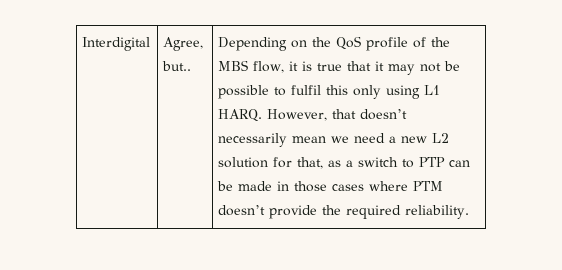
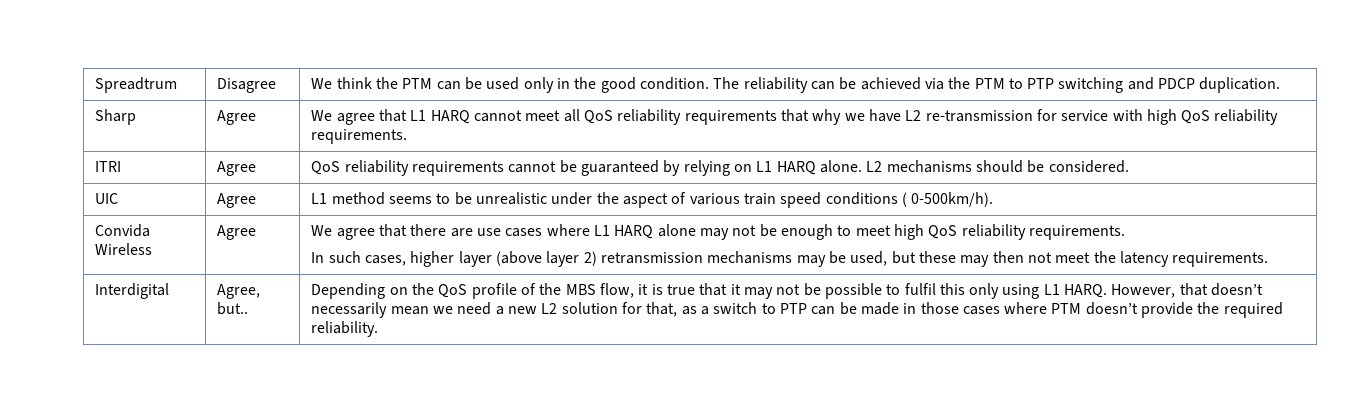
(82, 44) none -> [95,77,178,93] [217,78,277,93] [311,77,1281,93] [95,109,137,125] [217,110,257,125] [311,109,1279,125] [311,129,408,144] [95,161,122,172] [217,161,257,176] [311,160,1129,176] [95,193,119,204] [217,193,257,208] [311,192,994,208] [95,224,151,237] [95,243,153,255] [217,225,257,240] [311,224,1125,240] [311,251,1269,267] Spreadtrum | Disagree | We think the PTM can be used only in the good condition. The reliability can be achieved via the PTM to PTP switching and PDCP duplication. // Sharp | Agree | We agree that L1 HARQ cannot meet all QoS reliability requirements that why we have L2 re-transmission for service with high QoS reliability requirements. // ITRI | Agree | QoS reliability requirements cannot be guaranteed by relying on L1 HARQ alone. L2 mechanisms should be considered. // UIC | Agree | L1 method seems to be unrealistic under the aspect of various train speed conditions ( 0-500km/h). // Convida Wireless | Agree | We agree that there are use cases where L1 HARQ alone may not be enough to meet high QoS reliability requirements. // In such cases, higher layer (above layer 2) retransmission mechanisms may be used, but these may then not meet the latency requirements. //

